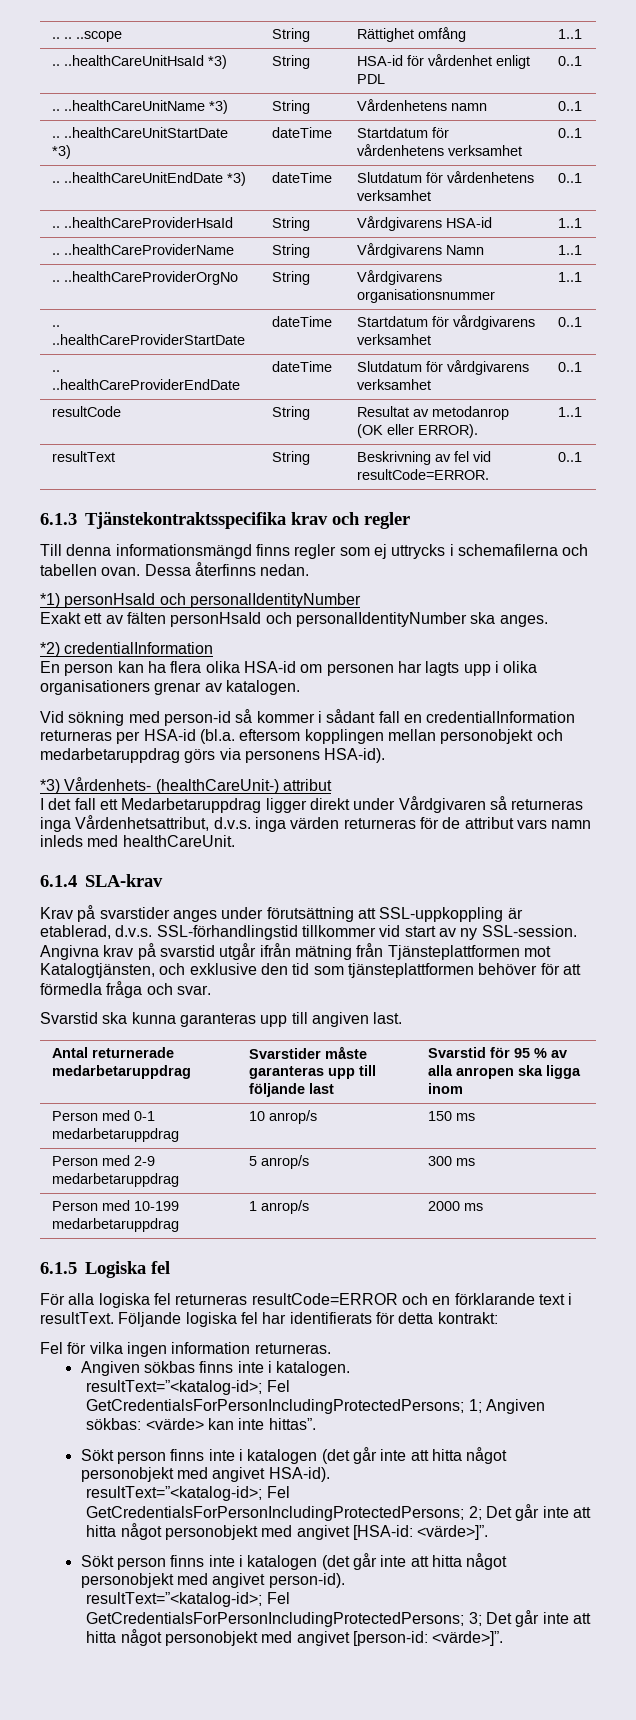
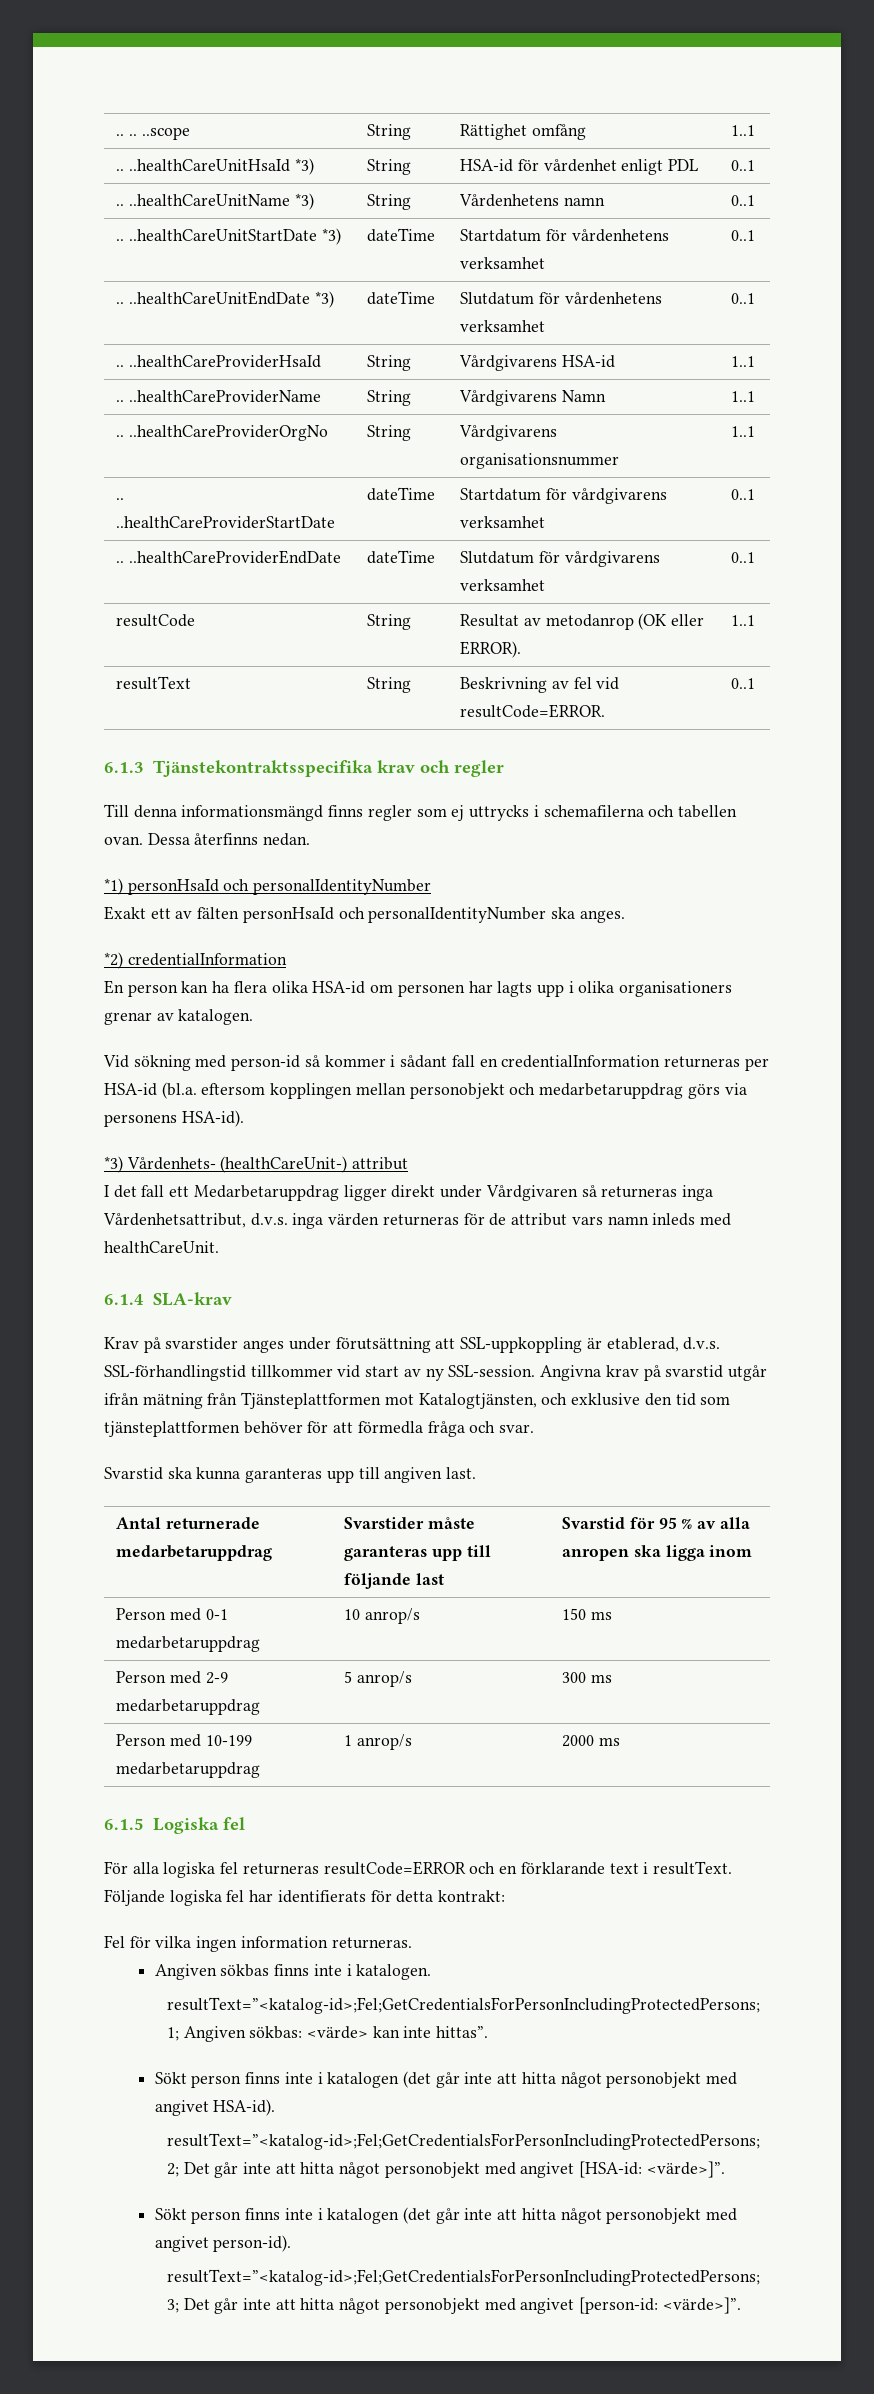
[86,1380,290,1395] [86,1399,465,1414] resultText=”<katalog-id>; Fel GetCredentialsForPersonIncludingProtectedPersons; -> [166,1997,760,2014] resultText=”<katalog-id>;Fel;GetCredentialsForPersonIncludingProtectedPersons;
[86,1486,290,1501] [86,1506,465,1521] resultText=”<katalog-id>; Fel GetCredentialsForPersonIncludingProtectedPersons; -> [166,2133,760,2150] resultText=”<katalog-id>;Fel;GetCredentialsForPersonIncludingProtectedPersons;
[86,1592,290,1607] [86,1612,465,1627] resultText=”<katalog-id>; Fel GetCredentialsForPersonIncludingProtectedPersons; -> [166,2269,760,2286] resultText=”<katalog-id>;Fel;GetCredentialsForPersonIncludingProtectedPersons;

